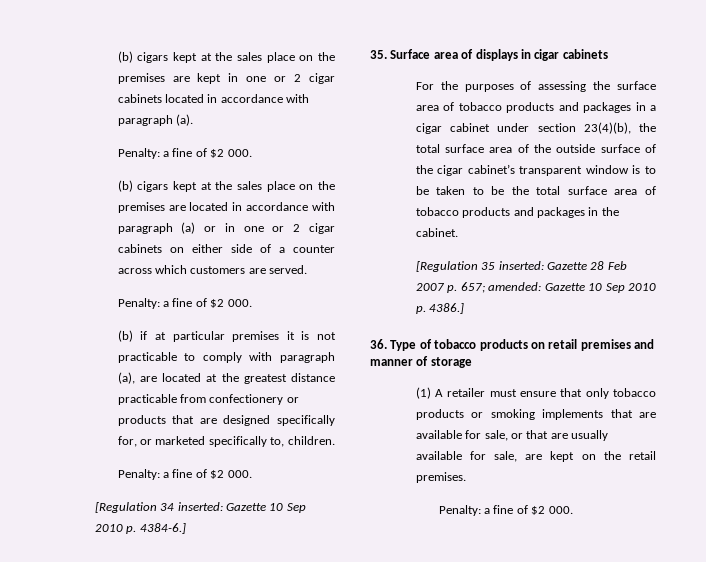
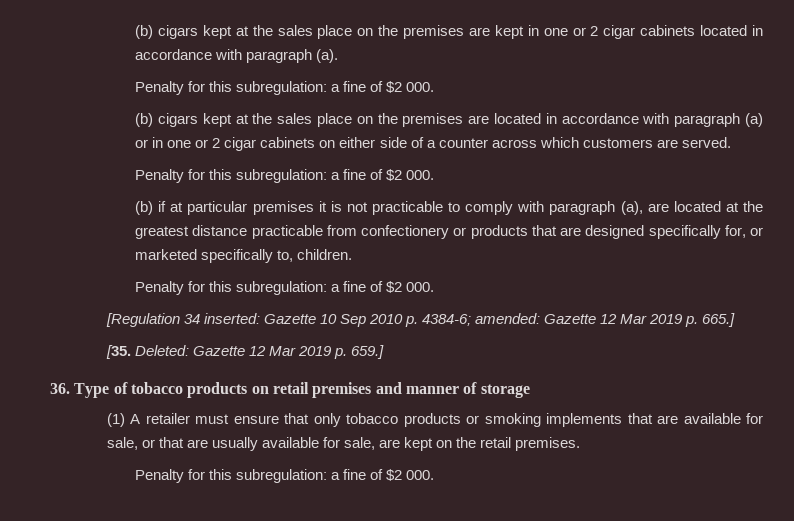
[117,148,160,159] Penalty: -> [135,81,328,95] Penalty for this subregulation:
[117,298,160,309] Penalty: -> [135,169,328,183] Penalty for this subregulation:
[117,469,160,480] Penalty: -> [135,281,328,295] Penalty for this subregulation:
[139,523,186,534] [370,49,608,61] [415,81,656,92] [415,102,656,113] [415,122,656,134] [415,144,656,153] [415,164,656,176] [415,186,656,195] [415,207,619,218] [415,228,458,237] [415,261,627,272] [415,282,656,293] [415,303,465,314] 4384-6.] // 35. Surface area of displays in cigar cabinets // For the purposes of assessing the surface area of tobacco products and packages in a cigar cabinet under section 23(4)(b), the total surface area of the outside surface of the cigar cabinet’s transparent window is to be taken to be the total surface area of tobacco products and packages in the cabinet. // [Regulation 35 inserted: Gazette 28 Feb 2007 p. 657; amended: Gazette 10 Sep 2010 p. 4386.] -> [422,313,736,327] [105,345,385,359] 4384-6; amended: Gazette 12 Mar 2019 p. 665.] // [35. Deleted: Gazette 12 Mar 2019 p. 659.]
[438,505,481,516] Penalty: -> [135,469,328,483] Penalty for this subregulation:

